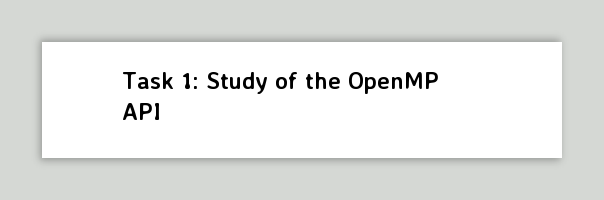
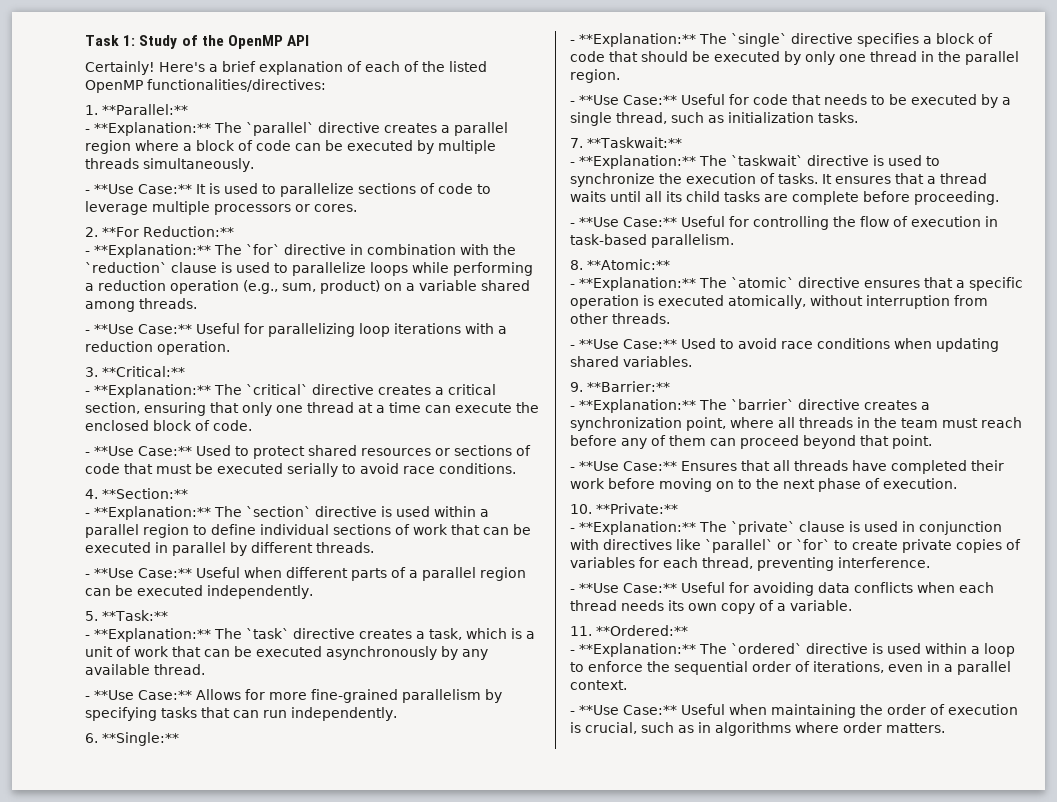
(161, 111) none -> [85,61,487,75] [85,79,326,93] [85,104,188,115] [85,122,508,136] [85,140,496,154] [85,158,254,172] [85,183,491,197] [85,201,357,215] [85,226,234,237] [85,244,516,258] [85,262,533,276] [85,280,530,294] [85,298,197,312] [85,323,507,337] [85,341,230,355] [85,366,185,377] [85,384,496,398] [85,402,539,416] [85,420,252,431] [85,445,531,459] [85,463,516,477] [85,488,188,499] [85,506,489,520] [85,524,531,538] [85,542,374,556] [85,567,526,581] [85,585,313,599] [85,610,168,621] [85,628,535,642] [85,646,488,660] [85,664,205,675] [85,689,502,703] [85,707,397,721] [85,732,179,746] [570,33,993,47] [570,51,1019,65] [570,69,620,83] [570,94,1011,108] [570,112,858,126] [570,137,682,148] [570,155,940,169] [570,173,987,187] [570,191,999,205] [570,216,998,230] [570,234,734,248] [570,259,670,270] [570,277,1023,291] [570,295,988,309] [570,313,670,324] [570,338,999,352] [570,356,692,367] [570,381,670,392] [570,399,930,413] [570,417,1022,431] [570,435,932,449] [570,460,1004,474] [570,478,957,492] [570,503,678,514] [570,521,1002,535] [570,539,1021,553] [570,557,930,571] [570,582,994,596] [570,600,852,614] [570,625,688,636] [570,643,1015,657] [570,661,1011,675] [570,680,627,690] [570,704,1018,718] [570,722,945,736] // Certainly! Here's a brief explanation of each of the listed OpenMP functionalities/directives: // 1. **Parallel:** // - **Explanation:** The `parallel` directive creates a parallel region where a block of code can be executed by multiple threads simultaneously. // - **Use Case:** It is used to parallelize sections of code to leverage multiple processors or cores. // 2. **For Reduction:** // - **Explanation:** The `for` directive in combination with the `reduction` clause is used to parallelize loops while performing a reduction operation (e.g., sum, product) on a variable shared among threads. // - **Use Case:** Useful for parallelizing loop iterations with a reduction operation. // 3. **Critical:** // - **Explanation:** The `critical` directive creates a critical section, ensuring that only one thread at a time can execute the enclosed block of code. // - **Use Case:** Used to protect shared resources or sections of code that must be executed serially to avoid race conditions. // 4. **Section:** // - **Explanation:** The `section` directive is used within a parallel region to define individual sections of work that can be executed in parallel by different threads. // - **Use Case:** Useful when different parts of a parallel region can be executed independently. // 5. **Task:** // - **Explanation:** The `task` directive creates a task, which is a unit of work that can be executed asynchronously by any available thread. // - **Use Case:** Allows for more fine-grained parallelism by specifying tasks that can run independently. // 6. **Single:** // - **Explanation:** The `single` directive specifies a block of code that should be executed by only one thread in the parallel region. // - **Use Case:** Useful for code that needs to be executed by a single thread, such as initialization tasks. // 7. **Taskwait:** // - **Explanation:** The `taskwait` directive is used to synchronize the execution of tasks. It ensures that a thread waits until all its child tasks are complete before proceeding. // - **Use Case:** Useful for controlling the flow of execution in task-based parallelism. // 8. **Atomic:** // - **Explanation:** The `atomic` directive ensures that a specific operation is executed atomically, without interruption from other threads. // - **Use Case:** Used to avoid race conditions when updating shared variables. // 9. **Barrier:** // - **Explanation:** The `barrier` directive creates a synchronization point, where all threads in the team must reach before any of them can proceed beyond that point. // - **Use Case:** Ensures that all threads have completed their work before moving on to the next phase of execution. // 10. **Private:** // - **Explanation:** The `private` clause is used in conjunction with directives like `parallel` or `for` to create private copies of variables for each thread, preventing interference. // - **Use Case:** Useful for avoiding data conflicts when each thread needs its own copy of a variable. // 11. **Ordered:** // - **Explanation:** The `ordered` directive is used within a loop to enforce the sequential order of iterations, even in a parallel context. // - **Use Case:** Useful when maintaining the order of execution is crucial, such as in algorithms where order matters.

